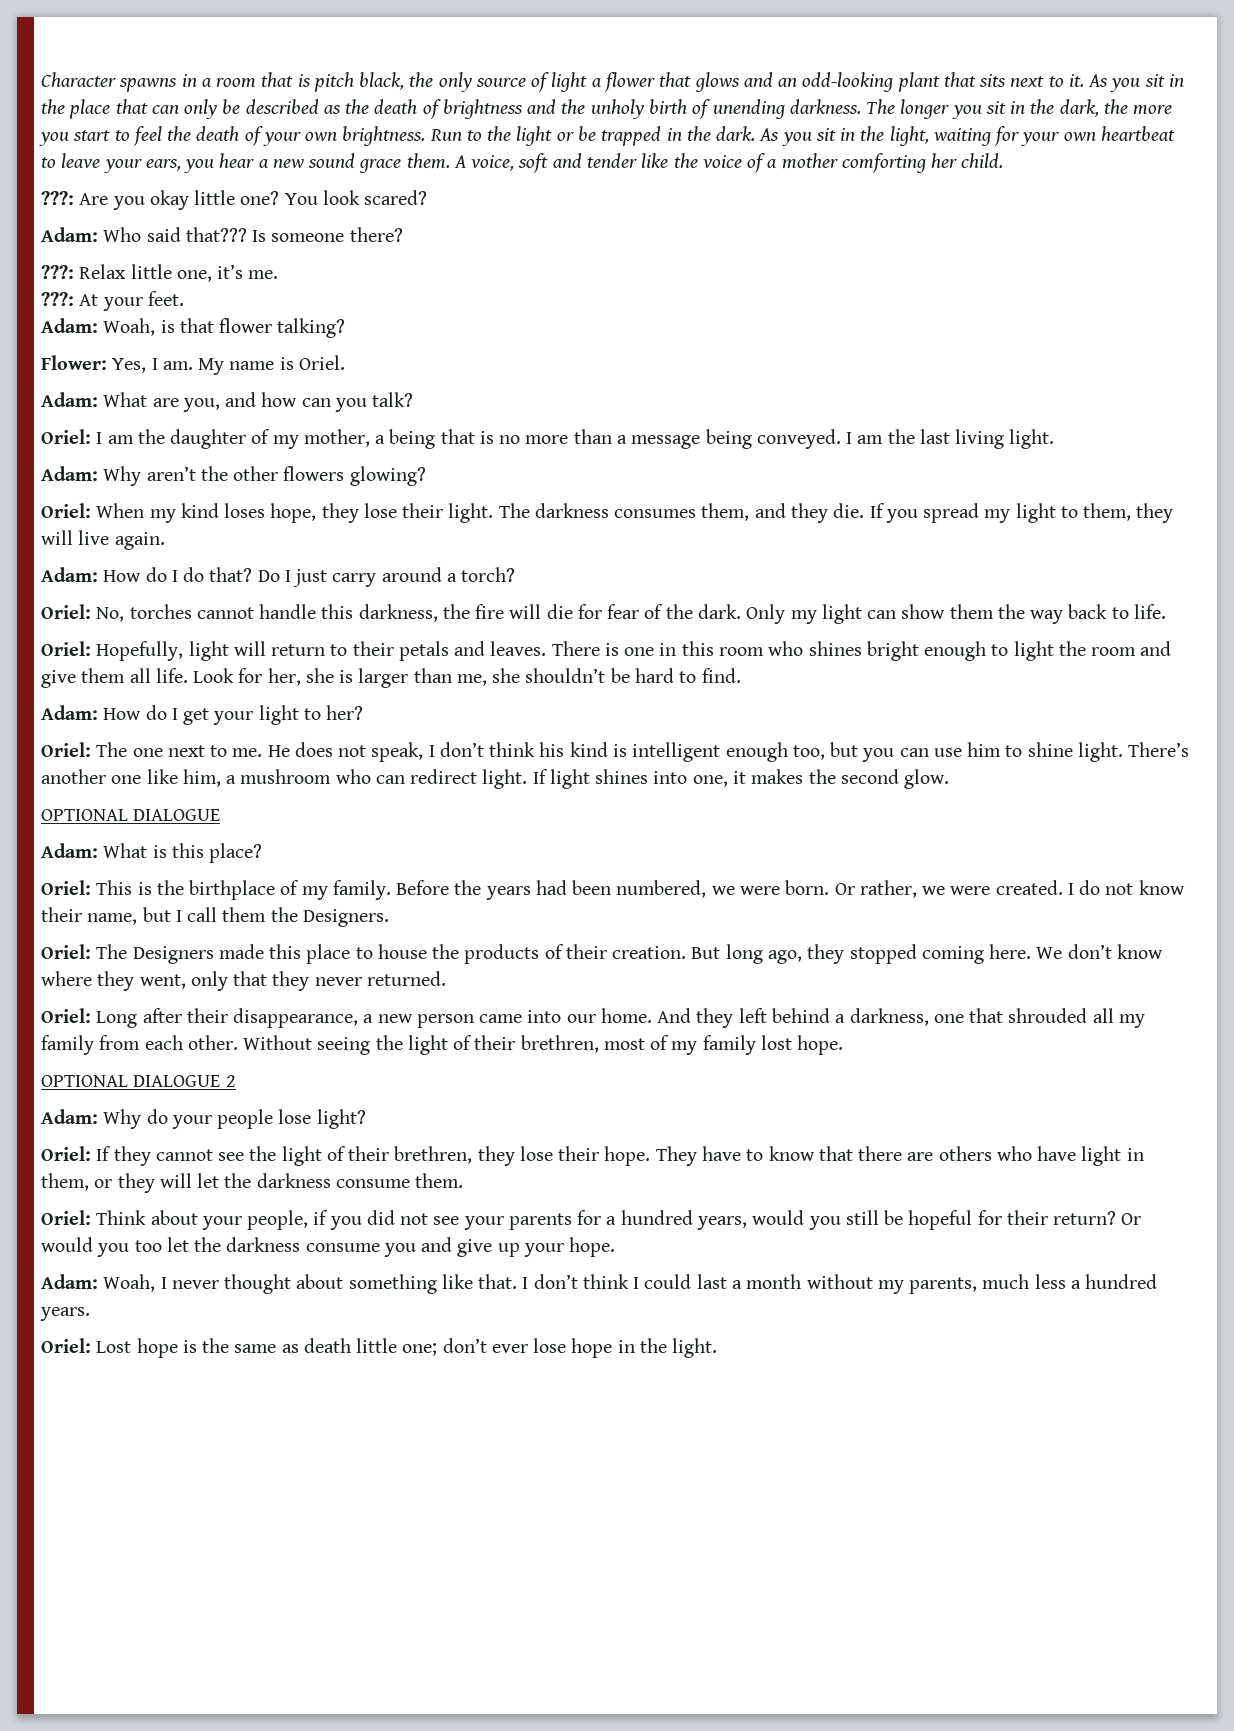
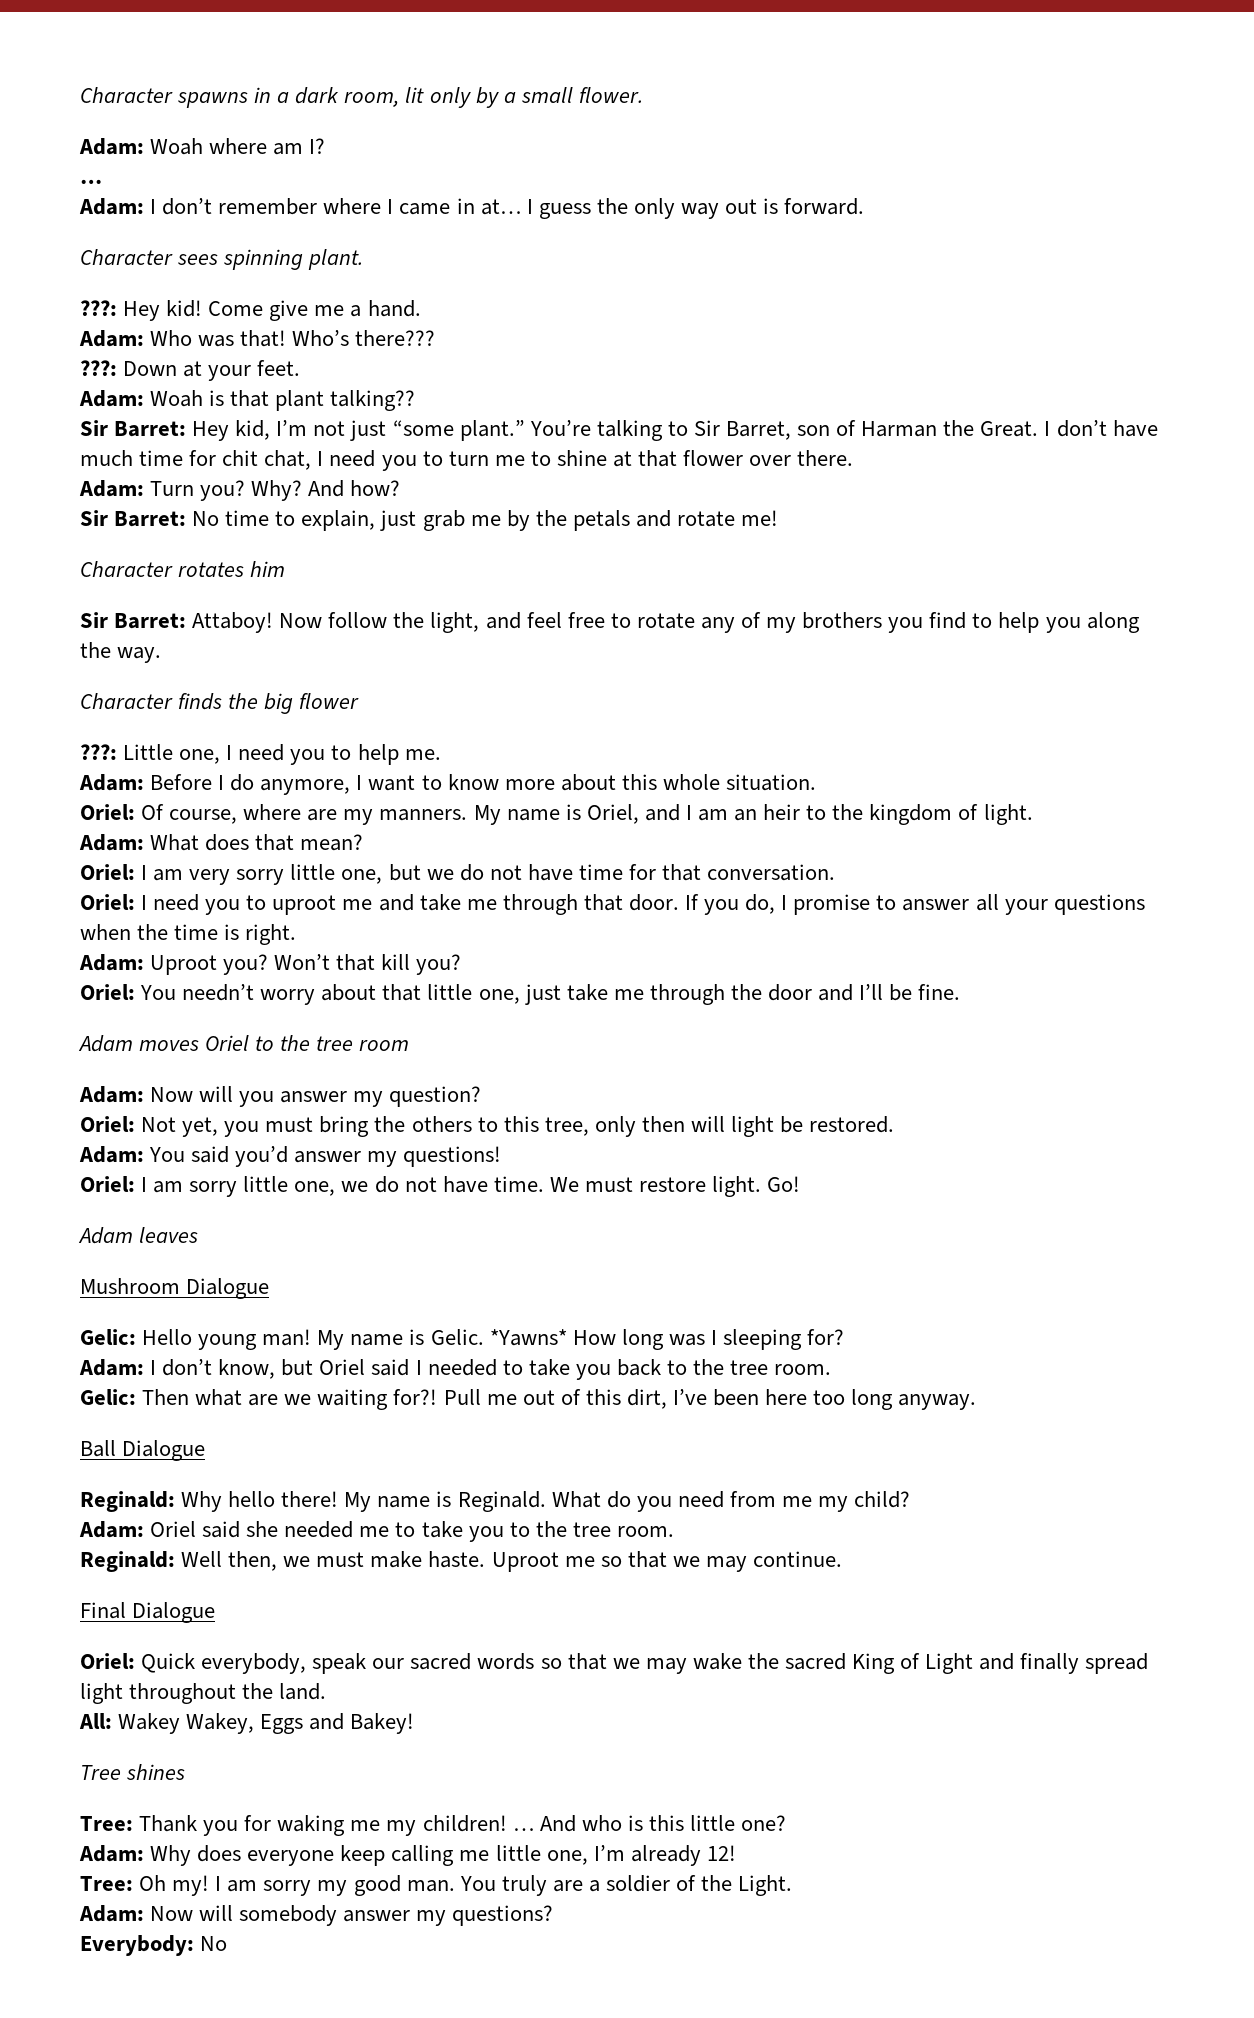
[216,72,1184,92] [41,99,1173,119] [39,126,1175,146] [41,153,1004,173] [41,190,428,210] [41,227,403,242] [41,264,279,282] [41,292,99,306] room that is pitch black, the only source of light a flower that glows and an odd-looking plant that sits next to it. As you sit in the place that can only be described as the death of brightness and the unholy birth of unending darkness. The longer you sit in the dark, the more you start to feel the death of your own brightness. Run to the light or be trapped in the dark. As you sit in the light, waiting for your own heartbeat to leave your ears, you hear a new sound grace them. A voice, soft and tender like the voice of a mother comforting her child. // ???: Are you okay little one? You look scared? // Adam: Who said that??? Is someone there? // ???: Relax little one, it’s me. // ???: At -> [295,87,643,108] [79,138,326,155] [80,179,102,184] [79,198,865,219] [80,249,364,270] [80,300,421,321] [79,330,436,347] [80,360,203,377] dark room, lit only by a small flower. // Adam: Woah where am I? // … // Adam: I don’t remember where I came in at… I guess the only way out is forward. // Character sees spinning plant. // ???: Hey kid! Come give me a hand. // Adam: Who was that! Who’s there??? // ???: Down at
[103,318,156,336] Woah, -> [150,390,204,407] Woah
[219,318,346,338] [41,355,345,375] [41,392,414,412] [41,429,1055,449] [41,466,426,486] [41,503,1174,523] [41,530,165,550] [41,567,516,587] [41,604,1166,624] [41,641,1172,661] [41,668,741,688] [41,705,364,725] [41,742,1190,762] [41,769,950,789] [41,809,221,821] [41,843,263,863] [41,880,1185,900] [41,907,389,927] [41,944,1163,964] [41,971,446,991] [41,1008,1145,1028] [41,1035,844,1055] [41,1075,236,1087] [41,1109,366,1129] [41,1146,1144,1166] [41,1173,464,1193] [41,1210,1142,1230] [41,1237,616,1257] [41,1274,1158,1294] [40,1307,90,1321] [41,1338,718,1358] flower talking? // Flower: Yes, I am. My name is Oriel. // Adam: What are you, and how can you talk? // Oriel: I am the daughter of my mother, a being that is no more than a message being conveyed. I am the last living light. // Adam: Why aren’t the other flowers glowing? // Oriel: When my kind loses hope, they lose their light. The darkness consumes them, and they die. If you spread my light to them, they will live again. // Adam: How do I do that? Do I just carry around a torch? // Oriel: No, torches cannot handle this darkness, the fire will die for fear of the dark. Only my light can show them the way back to life. // Oriel: Hopefully, light will return to their petals and leaves. There is one in this room who shines bright enough to light the room and give them all life. Look for her, she is larger than me, she shouldn’t be hard to find. // Adam: How do I get your light to her? // Oriel: The one next to me. He does not speak, I don’t think his kind is intelligent enough too, but you can use him to shine light. There’s another one like him, a mushroom who can redirect light. If light shines into one, it makes the second glow. // OPTIONAL DIALOGUE // Adam: What is this place? // Oriel: This is the birthplace of my family. Before the years had been numbered, we were born. Or rather, we were created. I do not know their name, but I call them the Designers. // Oriel: The Designers made this place to house the products of their creation. But long ago, they stopped coming here. We don’t know where they went, only that they never returned. // Oriel: Long after their disappearance, a new person came into our home. And they left behind a darkness, one that shrouded all my family from each other. Without seeing the light of their brethren, most of my family lost hope. // OPTIONAL DIALOGUE 2 // Adam: Why do your people lose light? // Oriel: If they cannot see the light of their brethren, they lose their hope. They have to know that there are others who have light in them, or they will let the darkness consume them. // Oriel: Think about your people, if you did not see your parents for a hundred years, would you still be hopeful for their return? Or would you too let the darkness consume you and give up your hope. // Adam: Woah, I never thought about something like that. I don’t think I could last a month without my parents, much less a hundred years. // Oriel: Lost hope is the same as death little one; don’t ever lose hope in the light. -> [275,390,416,411] [80,420,1158,441] [80,450,854,471] [79,480,401,501] [80,510,779,531] [80,561,286,577] [80,612,1140,633] [80,642,162,663] [80,693,360,714] [80,744,441,765] [79,774,816,795] [80,804,1033,825] [79,834,364,851] [80,864,836,885] [80,894,1145,915] [80,924,297,945] [79,954,462,975] [80,984,961,1005] [78,1035,410,1052] [79,1086,482,1107] [80,1116,895,1137] [79,1146,502,1167] [80,1176,801,1197] [78,1227,199,1244] [80,1278,270,1299] [80,1329,845,1350] [79,1359,832,1380] [80,1389,977,1410] [80,1440,206,1461] [80,1491,911,1512] [79,1521,674,1542] [80,1551,842,1572] [80,1602,216,1623] [80,1653,1149,1674] [80,1683,327,1704] [79,1713,415,1734] [80,1764,186,1780] [80,1815,787,1836] [79,1845,736,1866] [80,1875,793,1896] [79,1905,554,1926] [80,1935,228,1956] plant talking?? // Sir Barret: Hey kid, I’m not just “some plant.” You’re talking to Sir Barret, son of Harman the Great. I don’t have much time for chit chat, I need you to turn me to shine at that flower over there. // Adam: Turn you? Why? And how? // Sir Barret: No time to explain, just grab me by the petals and rotate me! // Character rotates him // Sir Barret: Attaboy! Now follow the light, and feel free to rotate any of my brothers you find to help you along the way. // Character finds the big flower // ???: Little one, I need you to help me. // Adam: Before I do anymore, I want to know more about this whole situation. // Oriel: Of course, where are my manners. My name is Oriel, and I am an heir to the kingdom of light. // Adam: What does that mean? // Oriel: I am very sorry little one, but we do not have time for that conversation. // Oriel: I need you to uproot me and take me through that door. If you do, I promise to answer all your questions when the time is right. // Adam: Uproot you? Won’t that kill you? // Oriel: You needn’t worry about that little one, just take me through the door and I’ll be fine. // Adam moves Oriel to the tree room // Adam: Now will you answer my question? // Oriel: Not yet, you must bring the others to this tree, only then will light be restored. // Adam: You said you’d answer my questions! // Oriel: I am sorry little one, we do not have time. We must restore light. Go! // Adam leaves // Mushroom Dialogue // Gelic: Hello young man! My name is Gelic. *Yawns* How long was I sleeping for? // Adam: I don’t know, but Oriel said I needed to take you back to the tree room. // Gelic: Then what are we waiting for?! Pull me out of this dirt, I’ve been here too long anyway. // Ball Dialogue // Reginald: Why hello there! My name is Reginald. What do you need from me my child? // Adam: Oriel said she needed me to take you to the tree room. // Reginald: Well then, we must make haste. Uproot me so that we may continue. // Final Dialogue // Oriel: Quick everybody, speak our sacred words so that we may wake the sacred King of Light and finally spread light throughout the land. // All: Wakey Wakey, Eggs and Bakey! // Tree shines // Tree: Thank you for waking me my children! … And who is this little one? // Adam: Why does everyone keep calling me little one, I’m already 12! // Tree: Oh my! I am sorry my good man. You truly are a soldier of the Light. // Adam: Now will somebody answer my questions? // Everybody: No

